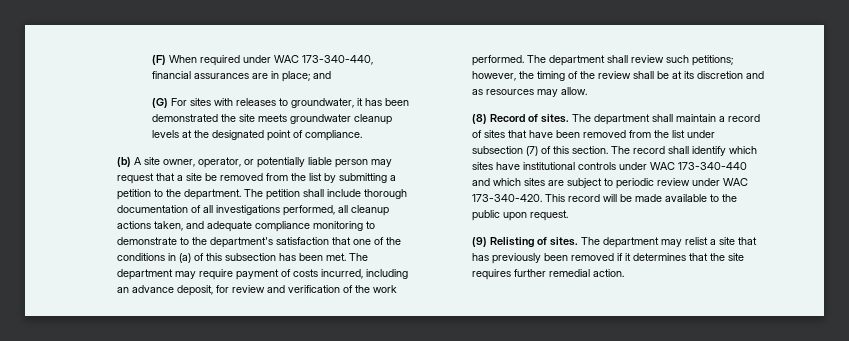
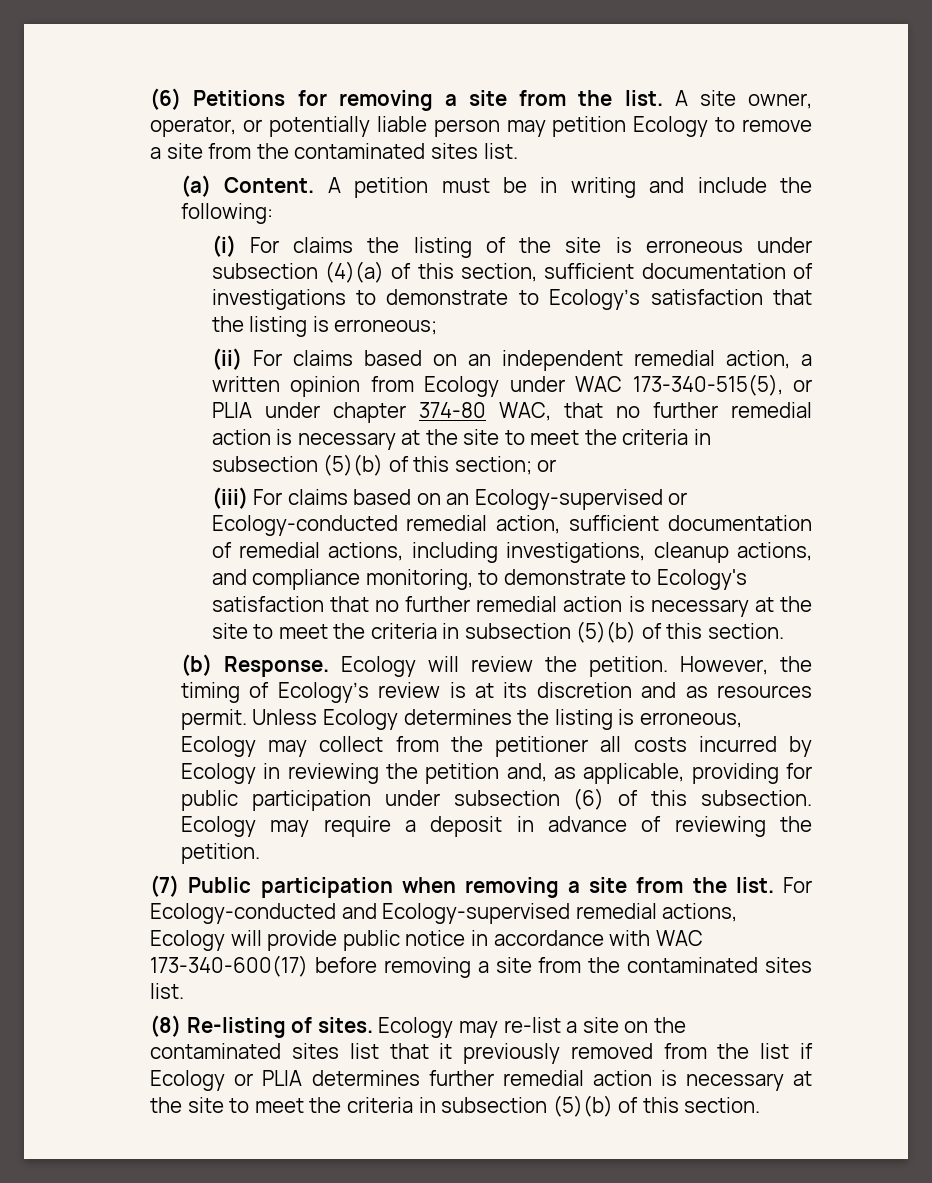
[152,55,374,66] [152,71,332,82] [152,98,410,108] [152,114,393,125] [152,130,363,141] [117,157,132,167] (F) When required under WAC 173-340-440, financial assurances are in place; and // (G) For sites with releases to groundwater, it has been demonstrated the site meets groundwater cleanup levels at the designated point of compliance. // (b) -> [150,88,663,111] (6) Petitions for removing a site from the list.
[117,173,397,184] [117,189,408,200] [117,205,390,216] [117,221,376,232] [117,237,402,248] [117,253,369,263] [117,269,409,280] [117,285,398,296] [472,55,734,66] [472,71,670,81] request that a site be removed from the list by submitting a petition to the department. The petition shall include thorough documentation of all investigations performed, all cleanup actions taken, and adequate compliance monitoring to demonstrate to the department's satisfaction that one of the conditions in (a) of this subsection has been met. The department may require payment of costs incurred, including an advance deposit, for review and verification of the work performed. The department shall review such petitions; however, the timing of the review shall be -> [552,116,812,137] [150,143,518,159] [180,175,813,198] [180,203,273,224] [211,235,812,258] [211,261,814,283] [211,289,812,310] [211,316,438,337] [211,348,813,371] [211,374,813,397] [211,402,812,423] [211,429,711,450] [211,454,557,476] [211,487,688,510] [211,515,812,536] [211,542,812,563] [211,569,747,590] [211,596,813,617] [211,621,784,643] [180,654,813,677] [180,682,466,703] petition Ecology to remove a site from the contaminated sites list. // (a) Content. A petition must be in writing and include the following: // (i) For claims the listing of the site is erroneous under subsection (4)(a) of this section, sufficient documentation of investigations to demonstrate to Ecology’s satisfaction that the listing is erroneous; // (ii) For claims based on an independent remedial action, a written opinion from Ecology under WAC 173-340-515(5), or PLIA under chapter 374-80 WAC, that no further remedial action is necessary at the site to meet the criteria in subsection (5)(b) of this section; or // (iii) For claims based on an Ecology-supervised or Ecology-conducted remedial action, sufficient documentation of remedial actions, including investigations, cleanup actions, and compliance monitoring, to demonstrate to Ecology's satisfaction that no further remedial action is necessary at the site to meet the criteria in subsection (5)(b) of this section. // (b) Response. Ecology will review the petition. However, the timing of Ecology’s review is
[537,87,588,97] may allow. -> [180,709,742,730] [180,736,813,757] [180,763,812,784] [180,788,812,811] [180,816,812,837] [180,843,260,864] [150,875,813,898] [150,903,738,924] [150,930,703,951] [150,955,812,978] [150,983,185,999] permit. Unless Ecology determines the listing is erroneous, Ecology may collect from the petitioner all costs incurred by Ecology in reviewing the petition and, as applicable, providing for public participation under subsection (6) of this subsection. Ecology may require a deposit in advance of reviewing the petition. // (7) Public participation when removing a site from the list. For Ecology-conducted and Ecology-supervised remedial actions, Ecology will provide public notice in accordance with WAC 173-340-600(17) before removing a site from the contaminated sites list.
[490,114,761,125] [472,130,716,138] [472,146,758,156] [472,162,748,170] [472,178,749,189] [472,194,738,202] [472,210,569,221] [472,237,758,248] [472,253,745,264] [472,269,625,280] Record of sites. The department shall maintain a record of sites that have been removed from the list under subsection (7) of this section. The record shall identify which sites have institutional controls under WAC 173-340-440 and which sites are subject to periodic review under WAC 173-340-420. This record will be made available to the public upon request. // (9) Relisting of sites. The department may relist a site that has previously been removed if it determines that the site requires further remedial action. -> [186,1017,686,1038] [150,1043,813,1064] [150,1070,812,1091] [150,1095,761,1117] Re-listing of sites. Ecology may re-list a site on the contaminated sites list that it previously removed from the list if Ecology or PLIA determines further remedial action is necessary at the site to meet the criteria in subsection (5)(b) of this section.

